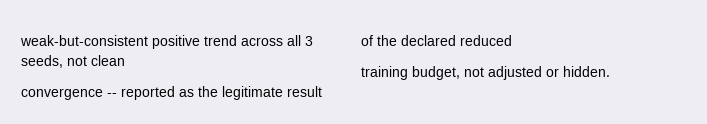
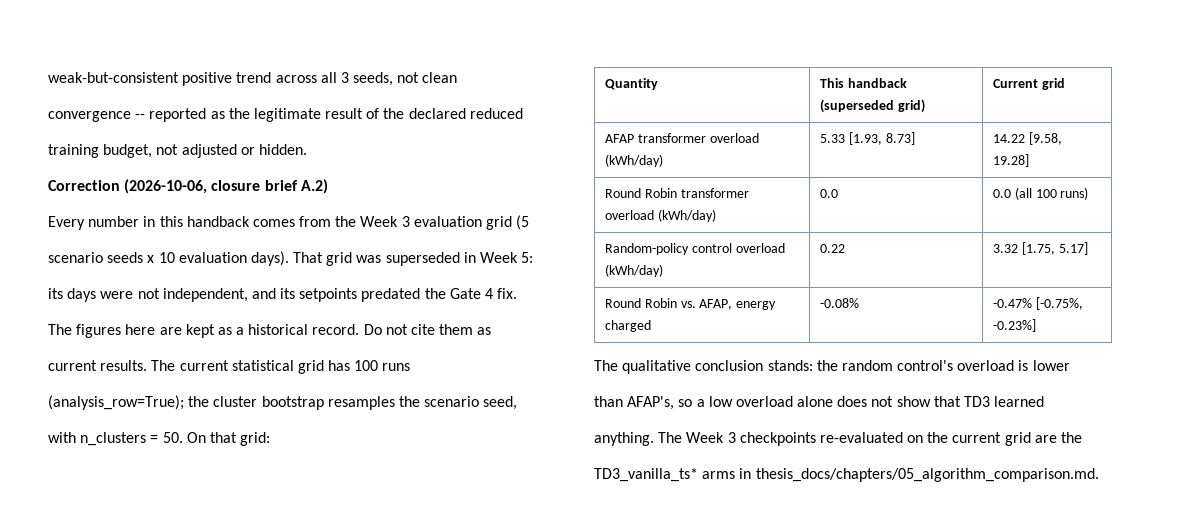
(610, 71) none -> [48,179,328,194] [48,215,530,230] [48,251,534,266] [48,288,518,302] [48,324,492,338] [48,360,411,374] [48,395,518,410] [48,432,271,446] [605,78,659,90] [820,78,907,88] [820,99,925,113] [993,78,1065,90] [605,133,759,143] [605,154,664,167] [820,132,915,145] [993,132,1062,145] [993,154,1030,167] [605,188,749,198] [605,209,716,222] [820,189,839,198] [993,187,1089,200] [605,243,785,255] [605,264,664,277] [820,244,846,253] [993,242,1088,255] [605,298,777,310] [605,320,652,332] [820,298,860,308] [993,297,1083,310] [993,319,1037,332] [594,360,1070,374] [594,396,1045,410] [594,432,1083,446] [594,468,1099,482] // Correction (2026-10-06, closure brief A.2) // Every number in this handback comes from the Week 3 evaluation grid (5 // scenario seeds x 10 evaluation days). That grid was superseded in Week 5: // its days were not independent, and its setpoints predated the Gate 4 fix. // The figures here are kept as a historical record. Do not cite them as // current results. The current statistical grid has 100 runs // (analysis_row=True); the cluster bootstrap resamples the scenario seed, // with n_clusters = 50. On that grid: // Quantity | This handback (superseded grid) | Current grid // AFAP transformer overload (kWh/day) | 5.33 [1.93, 8.73] | 14.22 [9.58, 19.28] // Round Robin transformer overload (kWh/day) | 0.0 | 0.0 (all 100 runs) // Random-policy control overload (kWh/day) | 0.22 | 3.32 [1.75, 5.17] // Round Robin vs. AFAP, energy charged | -0.08% | -0.47% [-0.75%, -0.23%] // The qualitative conclusion stands: the random control's overload is lower // than AFAP's, so a low overload alone does not show that TD3 learned // anything. The Week 3 checkpoints re-evaluated on the current grid are the // TD3_vanilla_ts* arms in thesis_docs/chapters/05_algorithm_comparison.md.

